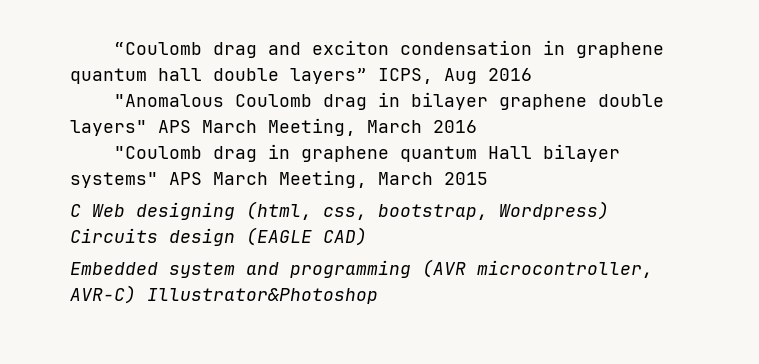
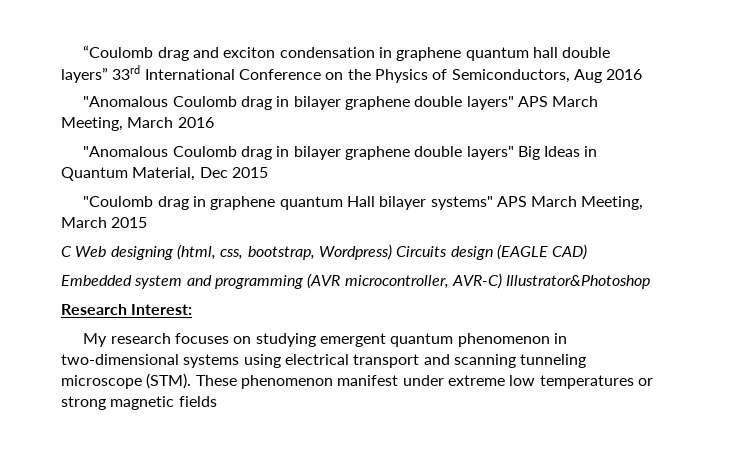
[378,68,433,84] ICPS, -> [112,65,570,83] 33rd International Conference on the Physics of Semiconductors,
(477, 126) none -> [83,146,598,160] [61,167,268,181] // "Anomalous Coulomb drag in bilayer graphene double layers" Big Ideas in Quantum Material, Dec 2015
(378, 296) none -> [61,304,193,315] [83,333,567,347] [61,354,587,368] [61,373,653,389] [61,396,217,410] // Research Interest: // My research focuses on studying emergent quantum phenomenon in two-dimensional systems using electrical transport and scanning tunneling microscope (STM). These phenomenon manifest under extreme low temperatures or strong magnetic fields

